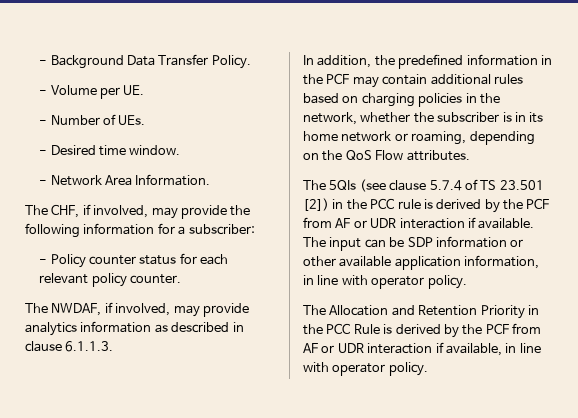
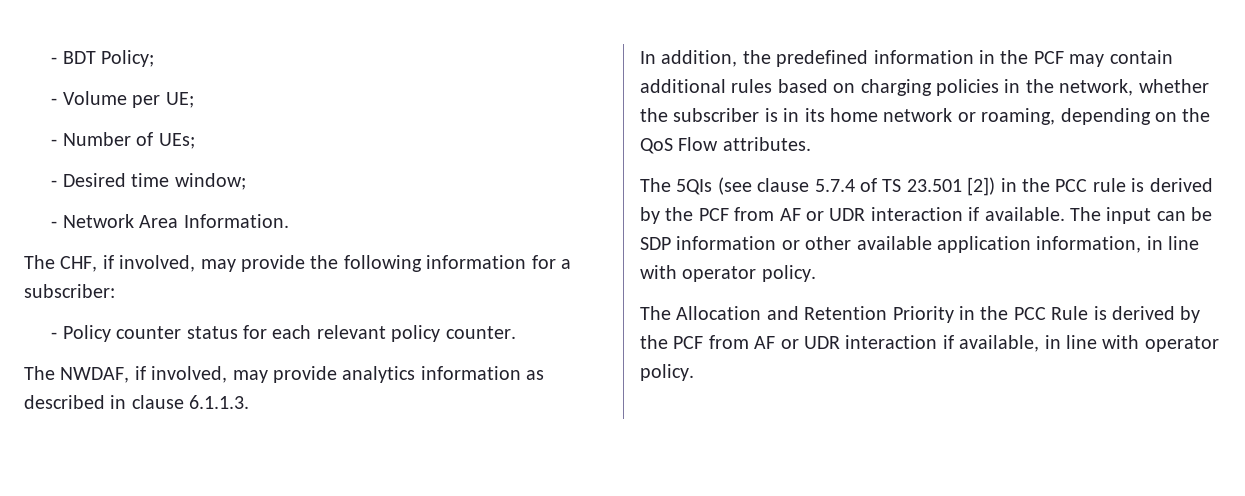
[39,54,251,69] - Background Data Transfer Policy. -> [51,50,155,67] - BDT Policy;
[123,85,145,95] UE. -> [165,92,194,108] UE;
[118,115,146,125] UEs. -> [158,133,195,149] UEs;
[129,145,181,155] window. -> [174,173,246,190] window;

